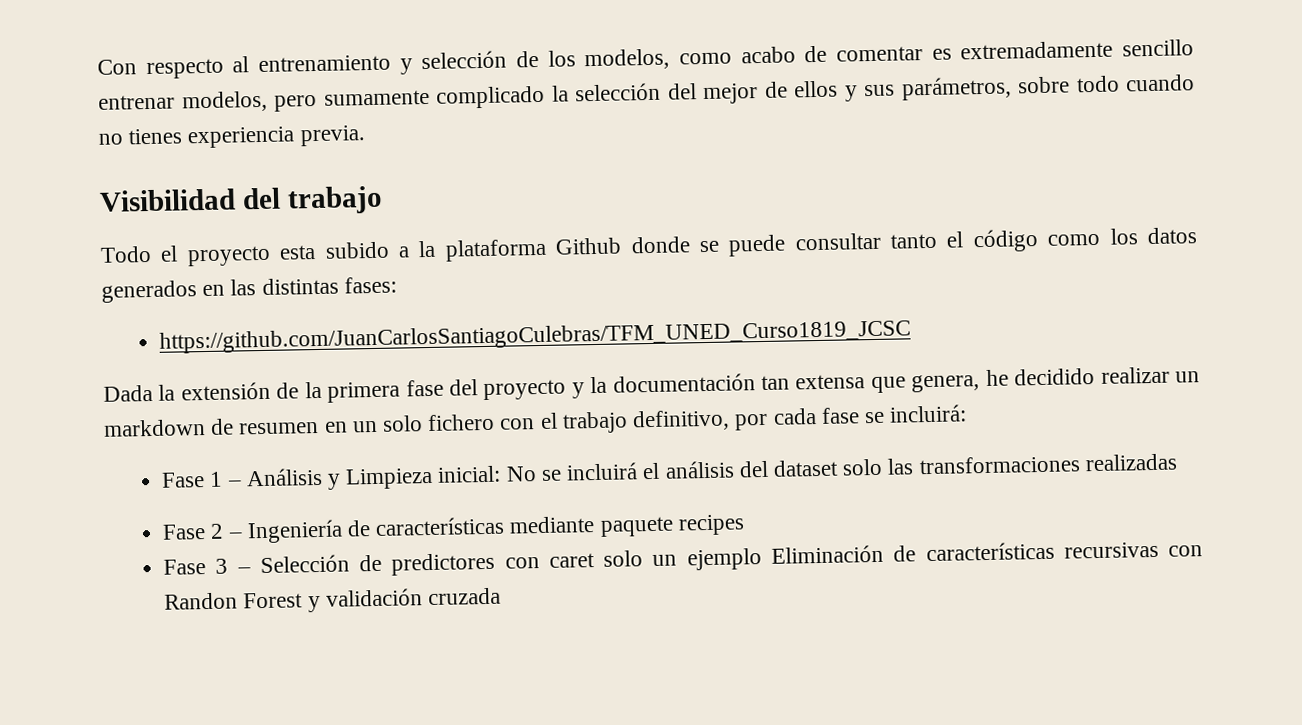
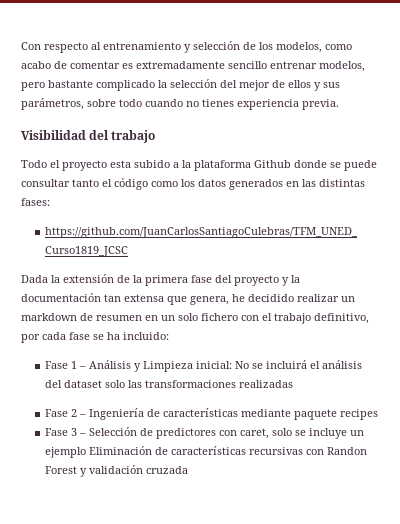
[323,89,430,106] sumamente -> [48,80,93,88] bastante
[889,404,968,423] incluirá: -> [107,332,169,340] ha incluido:
[548,550,644,568] caret solo -> [240,428,348,439] caret, solo se incluye

